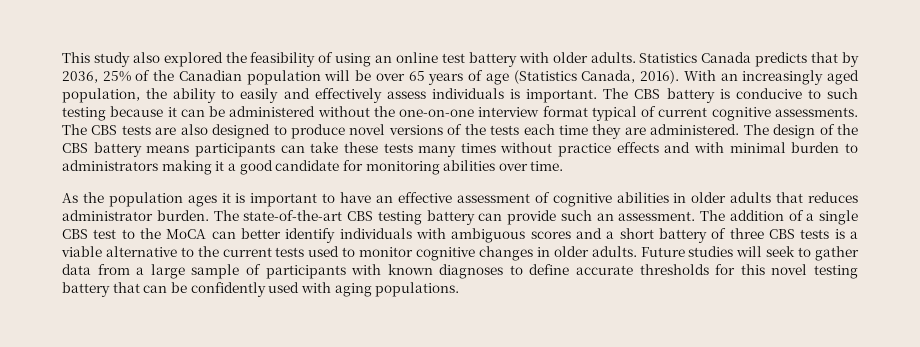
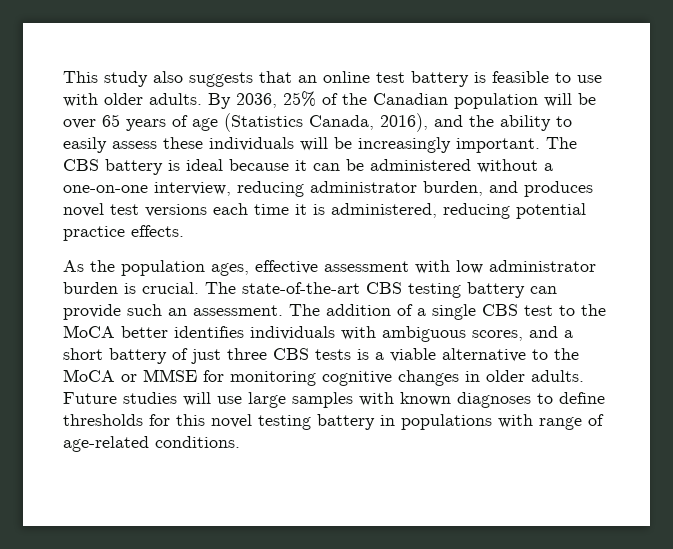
[163,52,860,67] explored the feasibility of using an online test battery with older adults. Statistics Canada predicts that by -> [189,71,602,87] [63,93,231,109] suggests that an online test battery is feasible to use with older adults. By
[640,70,859,85] [62,88,521,103] 2016). With an increasingly aged population, the ability to easily and effectively assess individuals is -> [380,113,572,132] [63,137,451,153] 2016), and the ability to easily assess these individuals will be increasingly
[735,88,859,99] [62,107,106,121] conducive to such testing -> [186,159,223,171] ideal
[373,106,858,121] [62,124,859,139] [62,142,858,157] [62,160,564,175] [62,192,859,207] [62,210,209,221] the one-on-one interview format typical of current cognitive assessments. The CBS tests are also designed to produce novel versions of the tests each time they are administered. The design of the CBS battery means participants can take these tests many times without practice effects and with minimal burden to administrators making it a good candidate for monitoring abilities over time. // As the population ages it is important to have an effective assessment of cognitive abilities in older adults that reduces administrator burden. -> [544,163,553,171] [63,181,593,197] [63,203,586,219] [63,225,184,241] [63,260,596,276] [63,282,199,294] a one-on-one interview, reducing administrator burden, and produces novel test versions each time it is administered, reducing potential practice effects. // As the population ages, effective assessment with low administrator burden is crucial.
[211,228,336,243] can better identify -> [121,326,244,338] better identifies
[530,231,571,239] scores -> [472,330,523,341] scores,
(727, 233) none -> [191,349,221,364] just
[222,246,414,257] current tests used to monitor -> [63,369,316,386] MoCA or MMSE for monitoring
[766,246,860,261] [62,264,346,279] seek to gather data from a large sample of participants -> [217,392,353,408] use large samples
[576,265,634,275] accurate -> (605, 398) none
[112,282,460,297] that can be confidently used with aging populations. -> [380,414,604,430] [63,436,240,452] in populations with range of age-related conditions.

